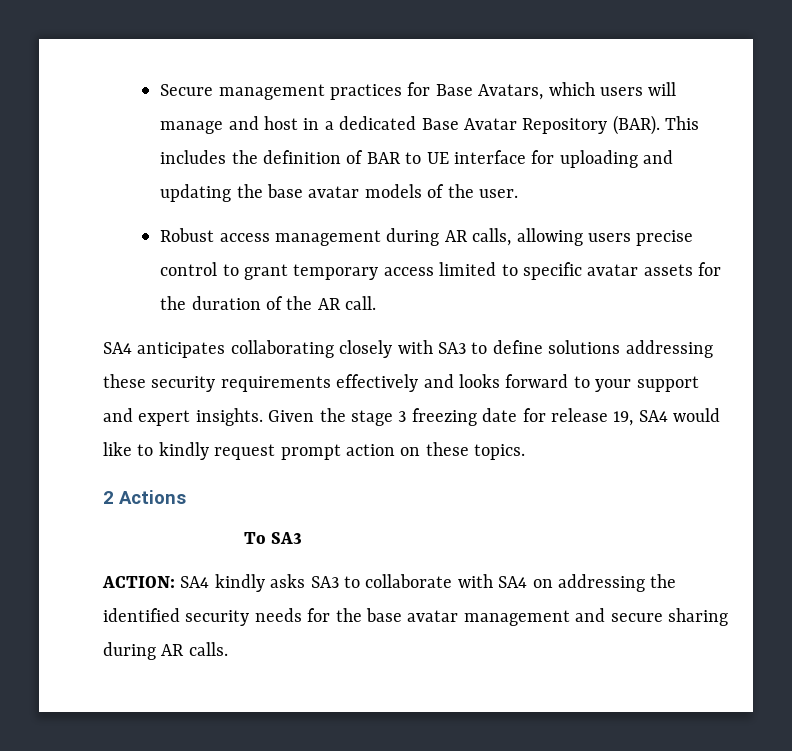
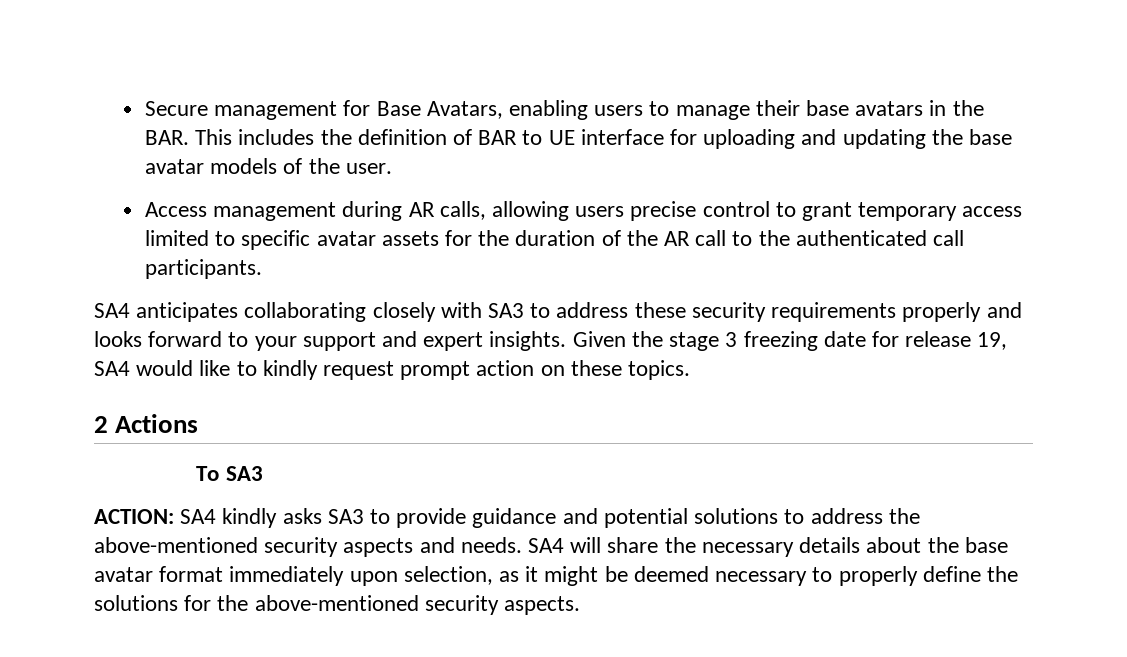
[330,84,403,100] practices -> (338, 110) none
[548,82,677,96] [160,115,660,135] which users will manage and host in a dedicated Base Avatar Repository (BAR). -> [508,100,984,120] [144,130,189,145] enabling users to manage their base avatars in the BAR.
[160,228,270,242] Robust access -> [144,202,207,217] Access
[345,296,377,310] call. -> [695,230,965,246] [144,259,262,279] call to the authenticated call participants.
[492,340,713,358] define solutions addressing -> [556,302,629,318] address
[336,374,419,392] effectively -> [902,302,982,322] properly
[365,574,677,592] [103,608,728,626] [103,642,228,660] collaborate with SA4 on addressing the identified security needs for the base avatar management and secure sharing during AR calls. -> [396,508,920,528] [94,537,1008,557] [94,566,1018,586] [94,595,581,615] provide guidance and potential solutions to address the above-mentioned security aspects and needs. SA4 will share the necessary details about the base avatar format immediately upon selection, as it might be deemed necessary to properly define the solutions for the above-mentioned security aspects.

